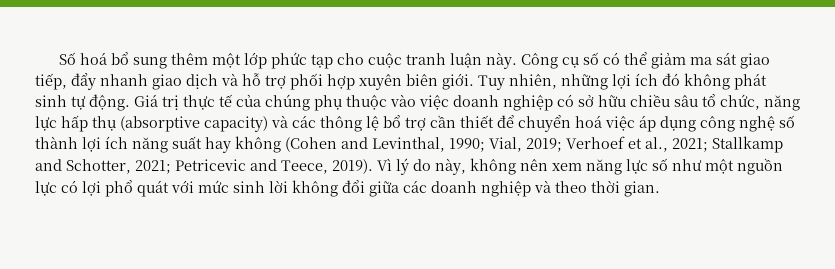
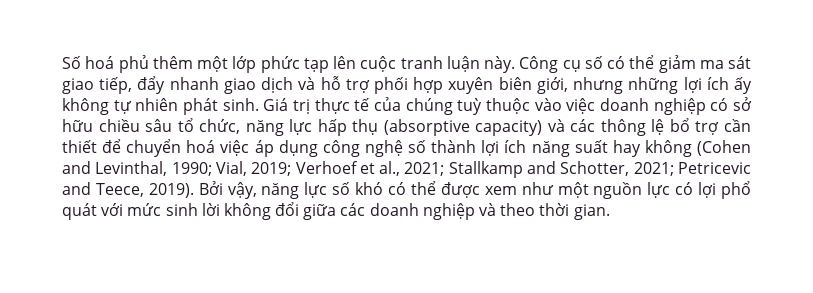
[110,51,167,69] bổ sung -> [118,55,149,73] phủ
[336,53,364,65] cho -> [333,56,356,69] lên
[442,73,767,90] [35,94,130,111] giới. Tuy nhiên, những lợi ích đó không phát sinh tự động. -> [536,77,752,94] [62,98,259,115] giới, nhưng những lợi ích ấy không tự nhiên phát sinh.
[314,95,342,111] phụ -> [457,98,483,115] tuỳ
[377,158,668,175] Vì lý do này, không nên xem năng lực số -> [198,181,517,199] Bởi vậy, năng lực số khó có thể được xem

